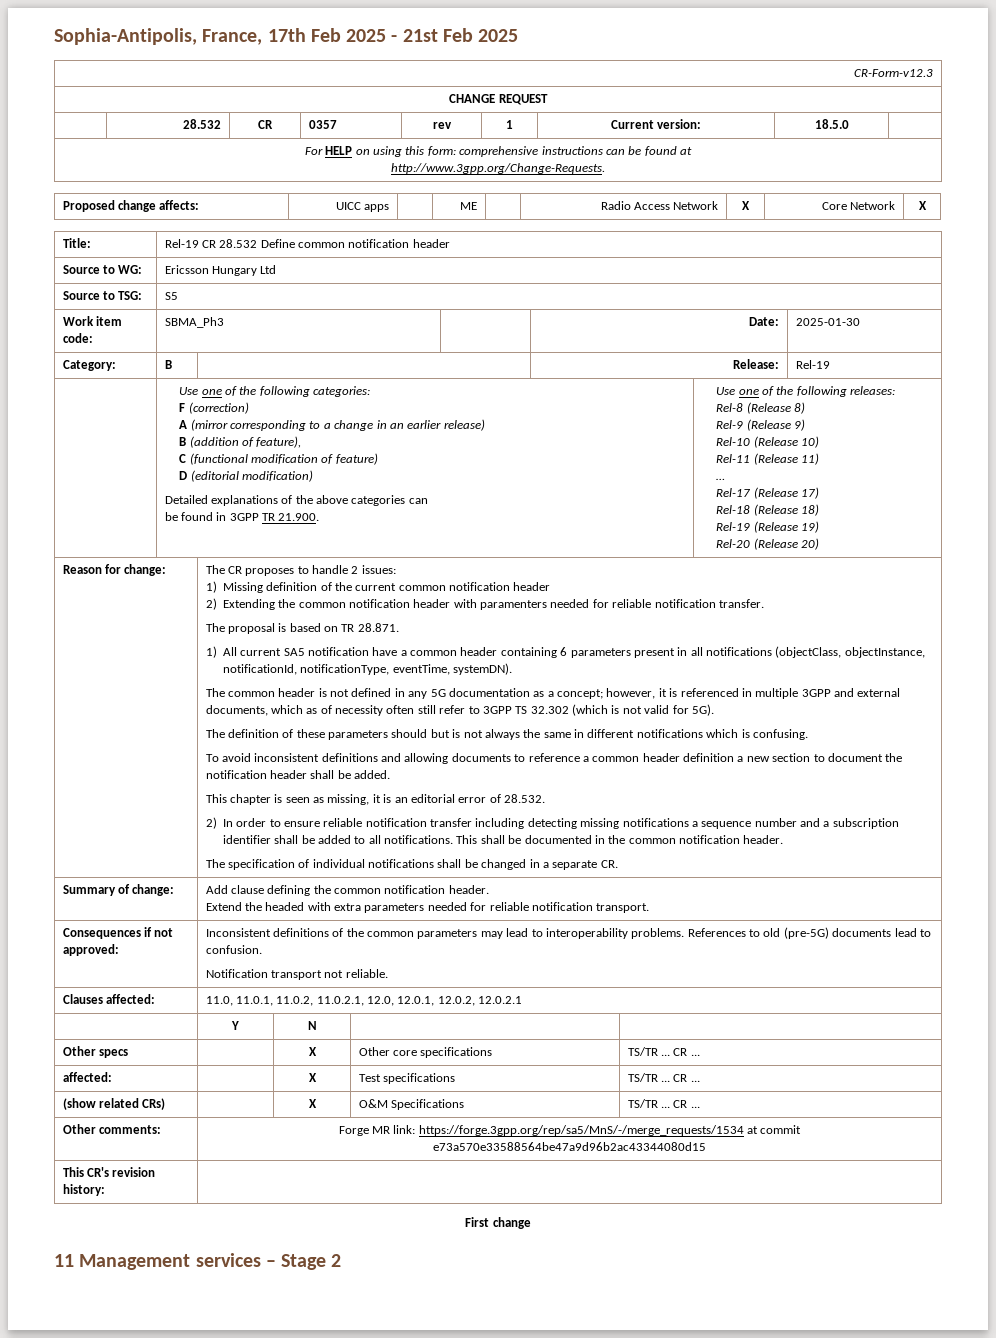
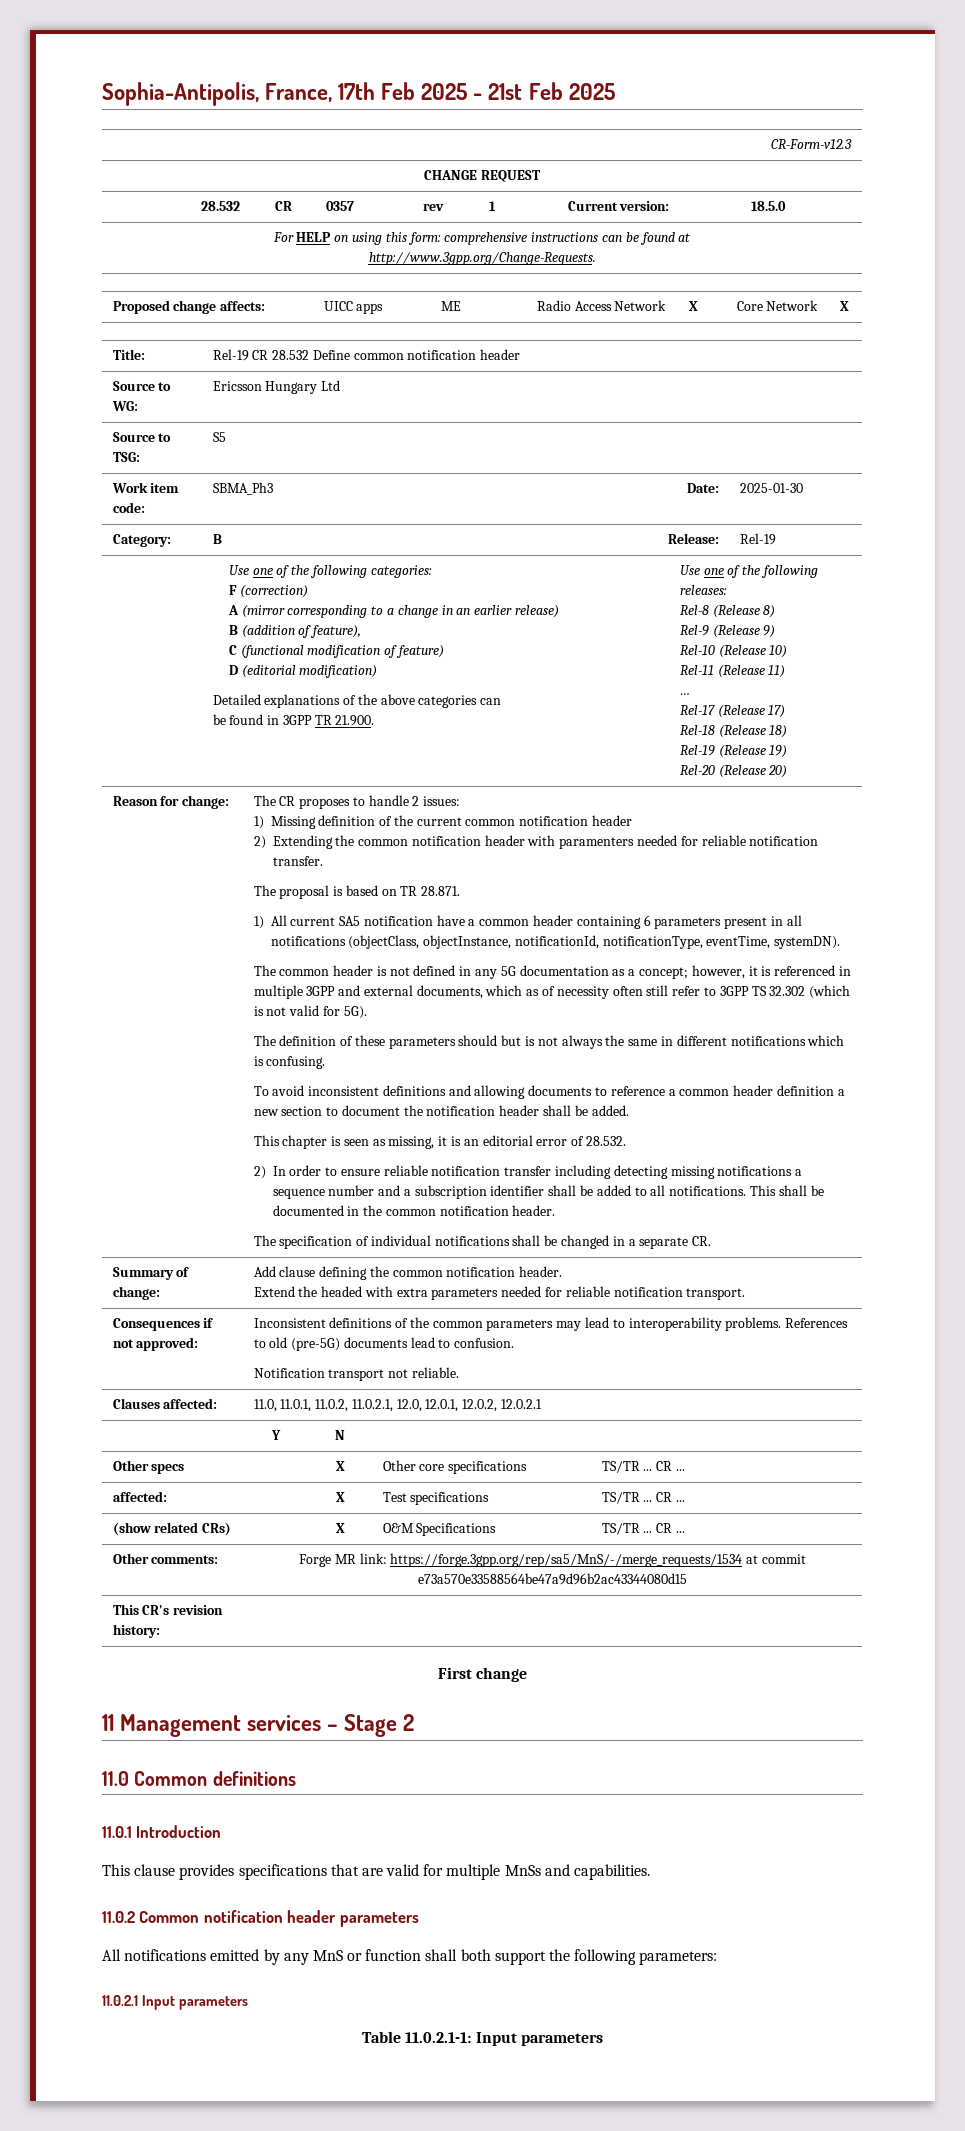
(342, 1260) none -> [102,1771,296,1786] [102,1825,222,1838] [102,1864,651,1880] [102,1910,419,1927] [102,1949,718,1965] [102,1995,248,2010] [362,2031,603,2046] // 11.0 Common definitions // 11.0.1 Introduction // This clause provides specifications that are valid for multiple MnSs and capabilities. // 11.0.2 Common notification header parameters // All notifications emitted by any MnS or function shall both support the following parameters: // 11.0.2.1 Input parameters // Table 11.0.2.1-1: Input parameters

